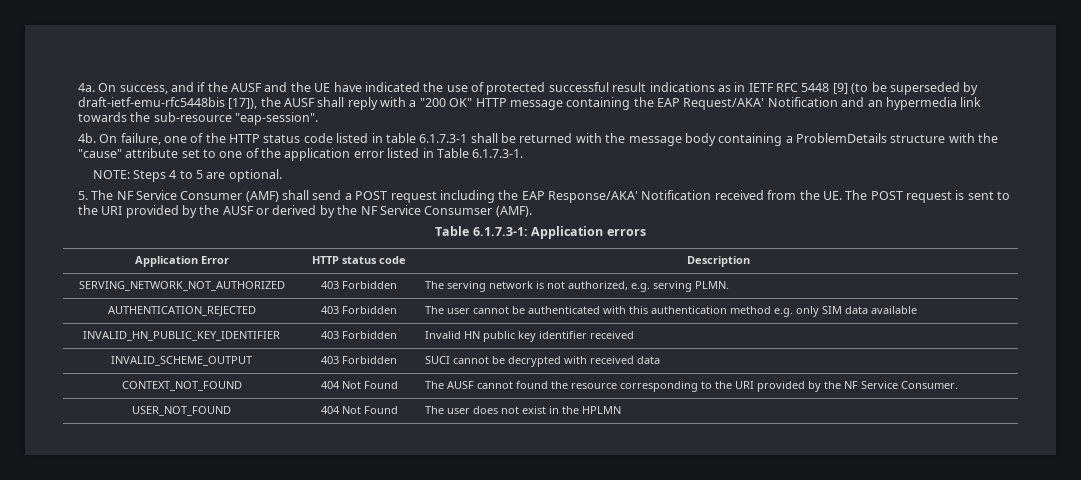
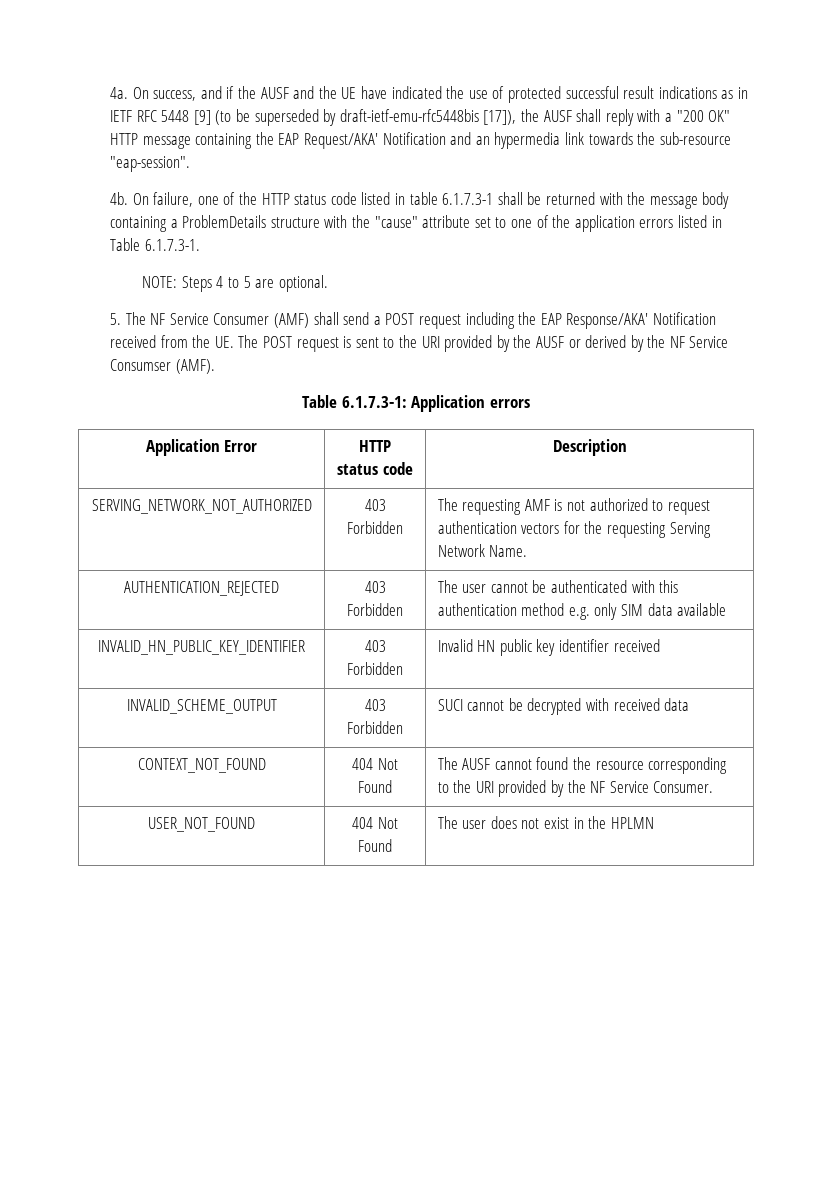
[353,151,384,158] error -> [639,219,674,228] errors
[447,281,730,292] serving network is not authorized, e.g. serving PLMN. -> [462,498,710,515] [437,521,711,538] [437,544,528,557] requesting AMF is not authorized to request authentication vectors for the requesting Serving Network Name.

